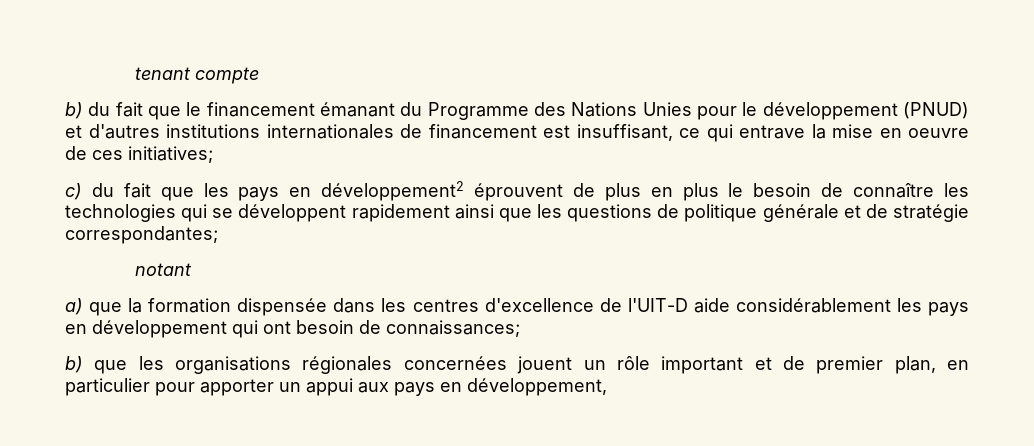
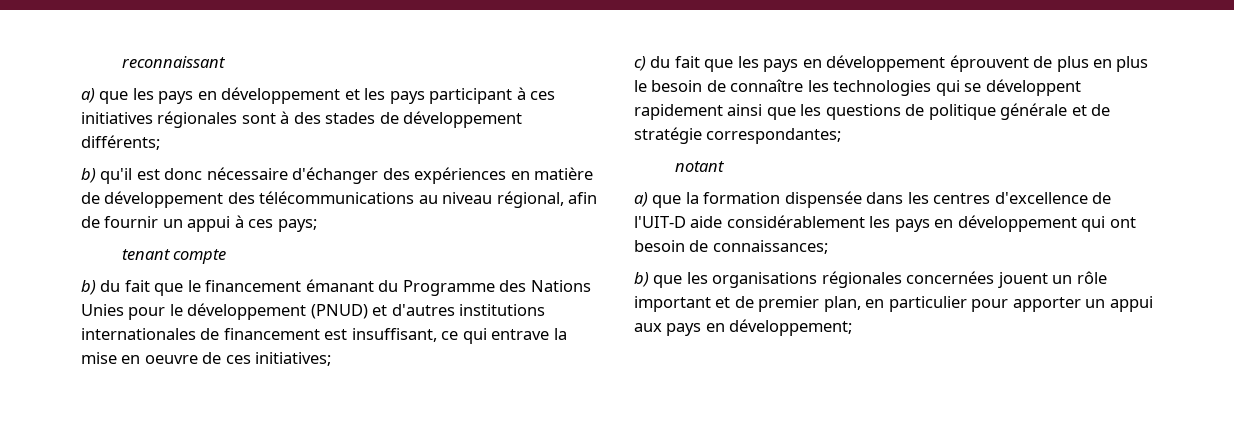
(134, 73) none -> [122,56,226,68] [81,87,556,104] [81,111,523,128] [81,135,160,150] [81,167,594,184] [81,191,598,208] [81,215,317,232] reconnaissant // a) que les pays en développement et les pays participant à ces initiatives régionales sont à des stades de développement différents; // b) qu'il est donc nécessaire d'échanger des expériences en matière de développement des télécommunications au niveau régional, afin de fournir un appui à ces pays; //
[321,181,465,201] développement2 -> [826,55,946,72] développement
[467,378,607,396] développement, -> [729,319,853,336] développement;

